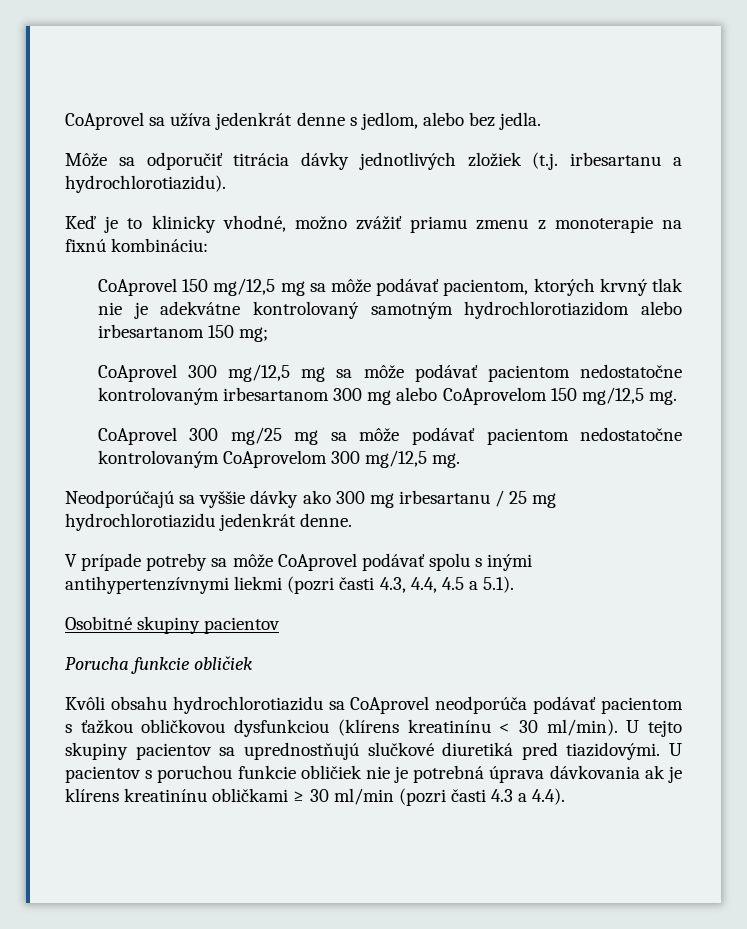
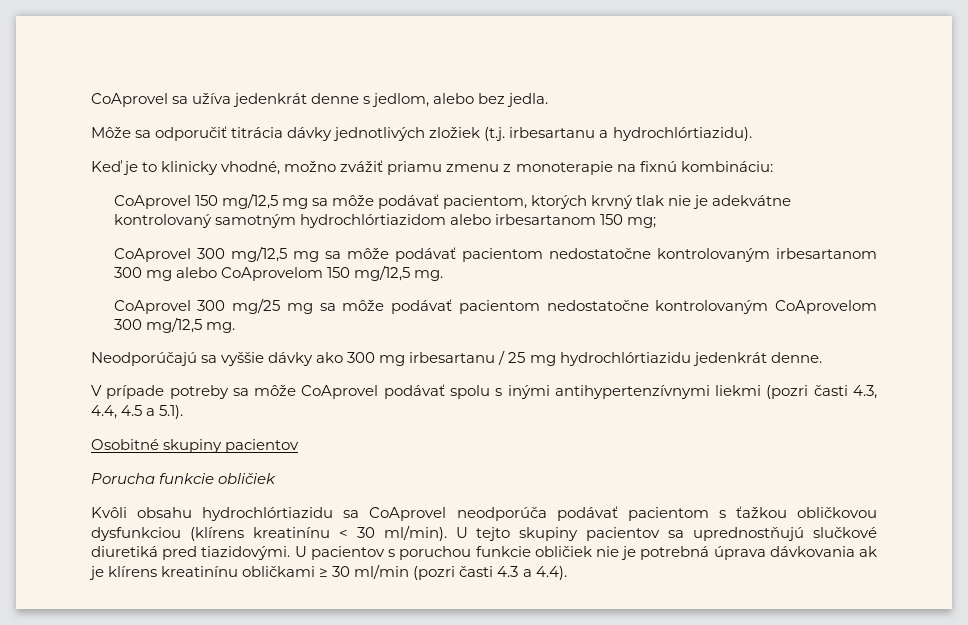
[65,175,226,193] hydrochlorotiazidu). -> [612,127,752,141] hydrochlórtiazidu).
[464,301,630,319] hydrochlorotiazidom -> [299,214,446,228] hydrochlórtiazidom
[65,513,215,531] hydrochlorotiazidu -> [559,352,691,366] hydrochlórtiazidu
[172,696,323,714] hydrochlorotiazidu -> [202,507,334,521] hydrochlórtiazidu

